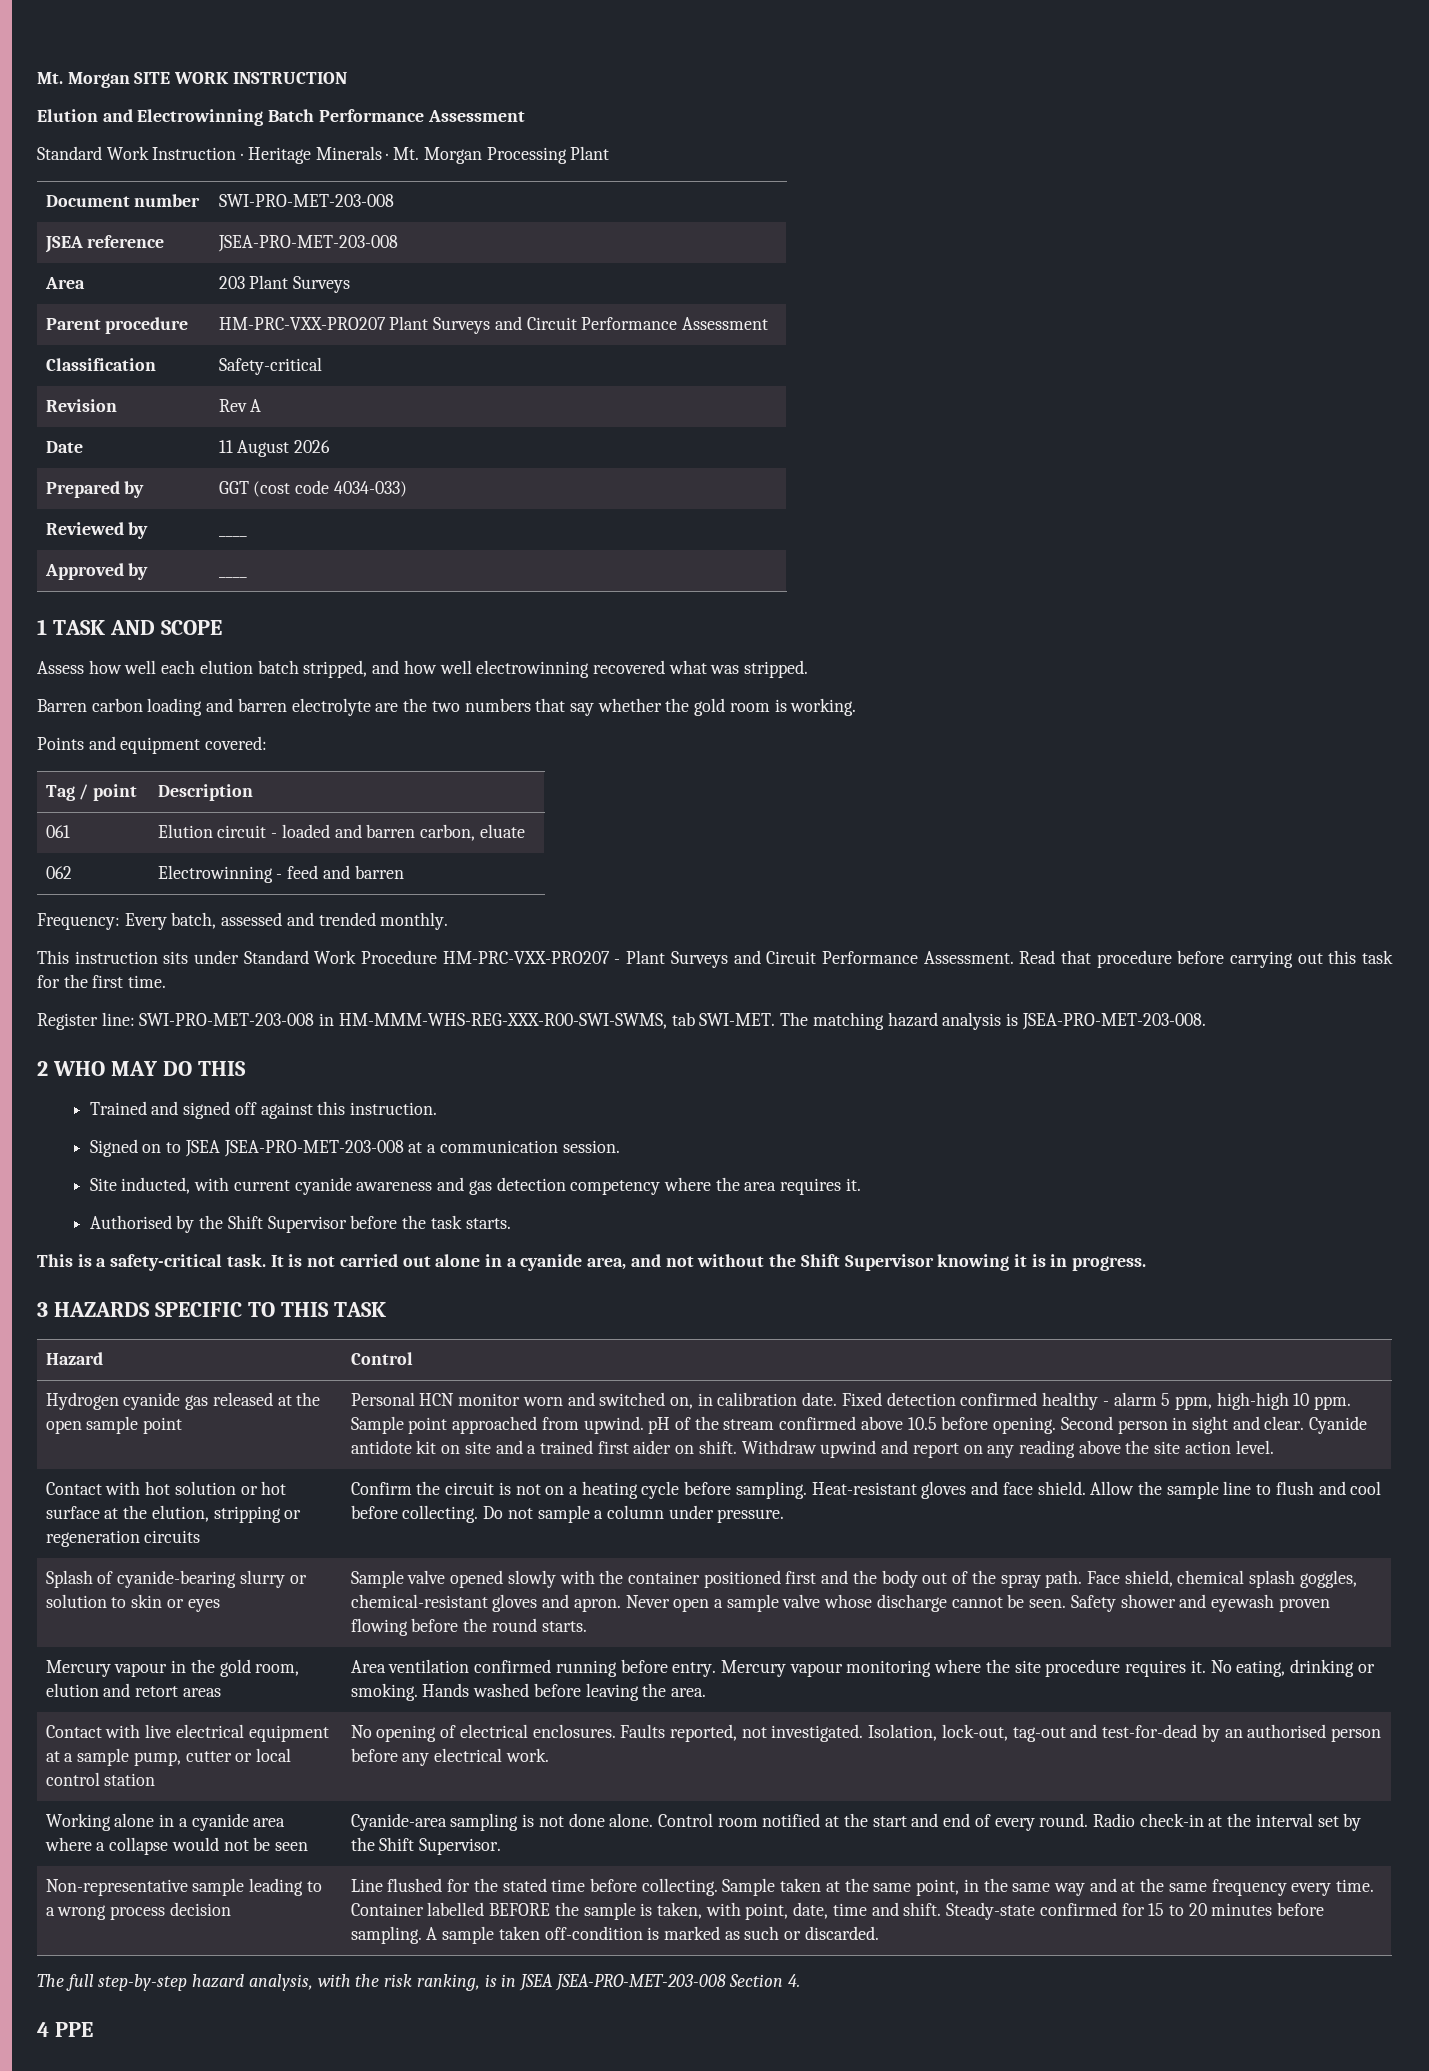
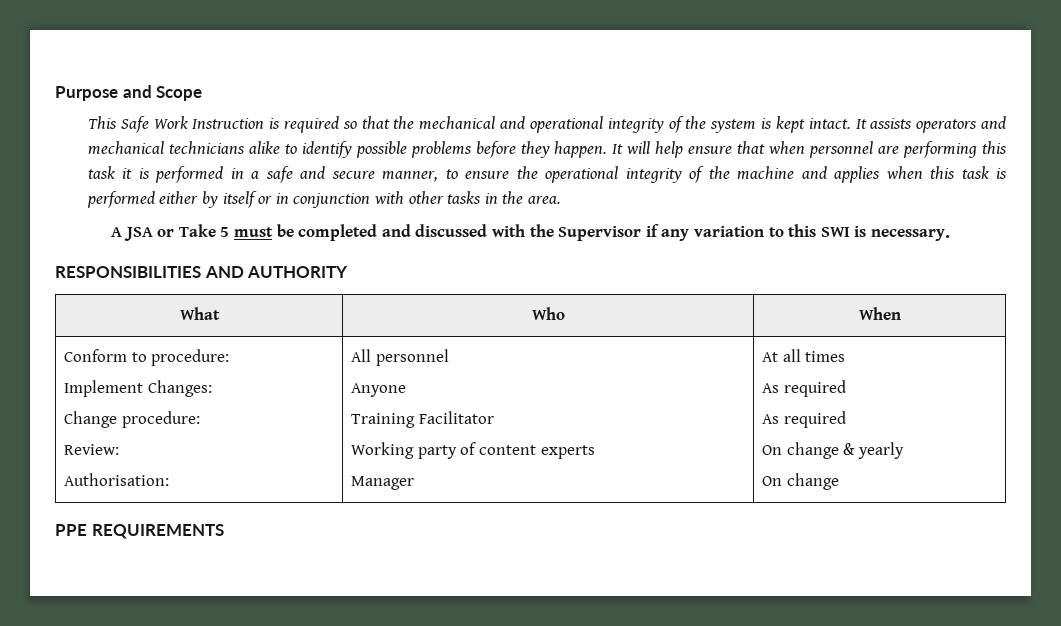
[37,72,347,88] [37,109,525,126] [37,146,610,164] [45,194,201,207] [218,194,394,207] [44,235,165,253] [217,235,398,252] [44,277,85,289] [218,275,351,293] [45,317,189,334] [218,316,769,334] [45,358,156,371] [218,357,322,375] [45,399,117,412] [218,399,262,412] [45,441,83,453] [218,440,331,457] [45,481,145,498] [218,480,407,497] [45,522,149,539] [218,535,247,537] [44,563,149,580] [218,576,247,578] [37,619,222,635] [37,660,809,678] [37,698,857,716] [37,736,268,754] [45,784,138,801] [157,784,253,801] [45,825,70,838] [157,824,525,841] [45,866,72,879] [157,865,404,883] [37,912,449,930] [37,950,1393,968] [37,974,167,988] [37,1012,1206,1030] [37,1061,246,1076] [89,1101,438,1119] [89,1139,620,1157] [89,1177,861,1195] [89,1215,511,1233] [37,1254,1147,1271] [37,1302,386,1317] [45,1352,103,1365] [350,1352,413,1365] [45,1392,321,1410] [45,1416,183,1434] [350,1392,1352,1410] [350,1416,1368,1434] [350,1440,1274,1458] [45,1481,287,1495] [45,1505,302,1523] [45,1530,201,1547] [350,1481,1382,1499] [350,1505,785,1523] [45,1570,307,1588] [45,1594,220,1612] [350,1570,1357,1588] [350,1594,1330,1612] [350,1618,587,1636] [45,1659,300,1677] [45,1683,221,1697] [350,1659,1375,1677] [350,1683,707,1701] [45,1724,329,1742] [45,1748,292,1766] [45,1772,156,1786] [350,1724,1382,1742] [350,1748,549,1766] [45,1813,286,1831] [44,1837,309,1855] [350,1813,1362,1831] [350,1837,502,1855] [45,1878,322,1896] [45,1902,231,1920] [350,1878,1375,1896] [350,1902,1325,1920] [350,1926,879,1944] [37,1974,801,1991] [37,2022,93,2037] Mt. Morgan SITE WORK INSTRUCTION // Elution and Electrowinning Batch Performance Assessment // Standard Work Instruction · Heritage Minerals · Mt. Morgan Processing Plant // Document number | SWI-PRO-MET-203-008 // JSEA reference | JSEA-PRO-MET-203-008 // Area | 203 Plant Surveys // Parent procedure | HM-PRC-VXX-PRO207 Plant Surveys and Circuit Performance Assessment // Classification | Safety-critical // Revision | Rev A // Date | 11 August 2026 // Prepared by | GGT (cost code 4034-033) // Reviewed by | ____ // Approved by | ____ // 1 TASK AND SCOPE // Assess how well each elution batch stripped, and how well electrowinning recovered what was stripped. // Barren carbon loading and barren electrolyte are the two numbers that say whether the gold room is working. // Points and equipment covered: // Tag / point | Description // 061 | Elution circuit - loaded and barren carbon, eluate // 062 | Electrowinning - feed and barren // Frequency: Every batch, assessed and trended monthly. // This instruction sits under Standard Work Procedure HM-PRC-VXX-PRO207 - Plant Surveys and Circuit Performance Assessment. Read that procedure before carrying out this task for the first time. // Register line: SWI-PRO-MET-203-008 in HM-MMM-WHS-REG-XXX-R00-SWI-SWMS, tab SWI-MET. The matching hazard analysis is JSEA-PRO-MET-203-008. // 2 WHO MAY DO THIS // Trained and signed off against this instruction. // Signed on to JSEA JSEA-PRO-MET-203-008 at a communication session. // Site inducted, with current cyanide awareness and gas detection competency where the area requires it. // Authorised by the Shift Supervisor before the task starts. // This is a safety-critical task. It is not carried out alone in a cyanide area, and not without the Shift Supervisor knowing it is in progress. // 3 HAZARDS SPECIFIC TO THIS TASK // Hazard | Control // Hydrogen cyanide gas released at the open sample point | Personal HCN monitor worn and switched on, in calibration date. Fixed detection confirmed healthy - alarm 5 ppm, high-high 10 ppm. Sample point approached from upwind. pH of the stream confirmed above 10.5 before opening. Second person in sight and clear. Cyanide antidote kit on site and a trained first aider on shift. Withdraw upwind and report on any reading above the site action level. // Contact with hot solution or hot surface at the elution, stripping or regeneration circuits | Confirm the circuit is not on a heating cycle before sampling. Heat-resistant gloves and face shield. Allow the sample line to flush and cool before collecting. Do not sample a column under pressure. // Splash of cyanide-bearing slurry or solution to skin or eyes | Sample valve opened slowly with the container positioned first and the body out of the spray path. Face shield, chemical splash goggles, chemical-resistant gloves and apron. Never open a sample valve whose discharge cannot be seen. Safety shower and eyewash proven flowing before the round starts. // Mercury vapour in the gold room, elution and retort areas | Area ventilation confirmed running before entry. Mercury vapour monitoring where the site procedure requires it. No eating, drinking or smoking. Hands washed before leaving the area. // Contact with live electrical equipment at a sample pump, cutter or local control station | No opening of electrical enclosures. Faults reported, not investigated. Isolation, lock-out, tag-out and test-for-dead by an authorised person before any electrical work. // Working alone in a cyanide area where a collapse would not be seen | Cyanide-area sampling is not done alone. Control room notified at the start and end of every round. Radio check-in at the interval set by the Shift Supervisor. // Non-representative sample leading to a wrong process decision | Line flushed for the stated time before collecting. Sample taken at the same point, in the same way and at the same frequency every time. Container labelled BEFORE the sample is taken, with point, date, time and shift. Steady-state confirmed for 15 to 20 minutes before sampling. A sample taken off-condition is marked as such or discarded. // The full step-by-step hazard analysis, with the risk ranking, is in JSEA JSEA-PRO-MET-203-008 Section 4. // 4 PPE -> [55,85,203,101] [87,116,1007,133] [87,141,1008,158] [87,166,1008,183] [86,191,561,208] [111,224,950,241] [55,266,349,278] [179,307,220,320] [531,307,565,320] [858,307,901,320] [64,349,230,366] [64,380,212,397] [64,411,200,428] [64,444,120,455] [64,473,170,486] [351,349,449,366] [351,383,407,397] [351,411,494,428] [351,442,595,459] [351,476,415,490] [762,349,846,362] [762,380,846,397] [762,411,846,428] [762,442,905,459] [762,473,839,490] [55,524,224,539] Purpose and Scope // This Safe Work Instruction is required so that the mechanical and operational integrity of the system is kept intact. It assists operators and mechanical technicians alike to identify possible problems before they happen. It will help ensure that when personnel are performing this task it is performed in a safe and secure manner, to ensure the operational integrity of the machine and applies when this task is performed either by itself or in conjunction with other tasks in the area. // A JSA or Take 5 must be completed and discussed with the Supervisor if any variation to this SWI is necessary. // RESPONSIBILITIES AND AUTHORITY // What | Who | When // Conform to procedure: // Implement Changes: // Change procedure: // Review: // Authorisation: | All personnel // Anyone // Training Facilitator // Working party of content experts // Manager | At all times // As required // As required // On change & yearly // On change // PPE REQUIREMENTS

